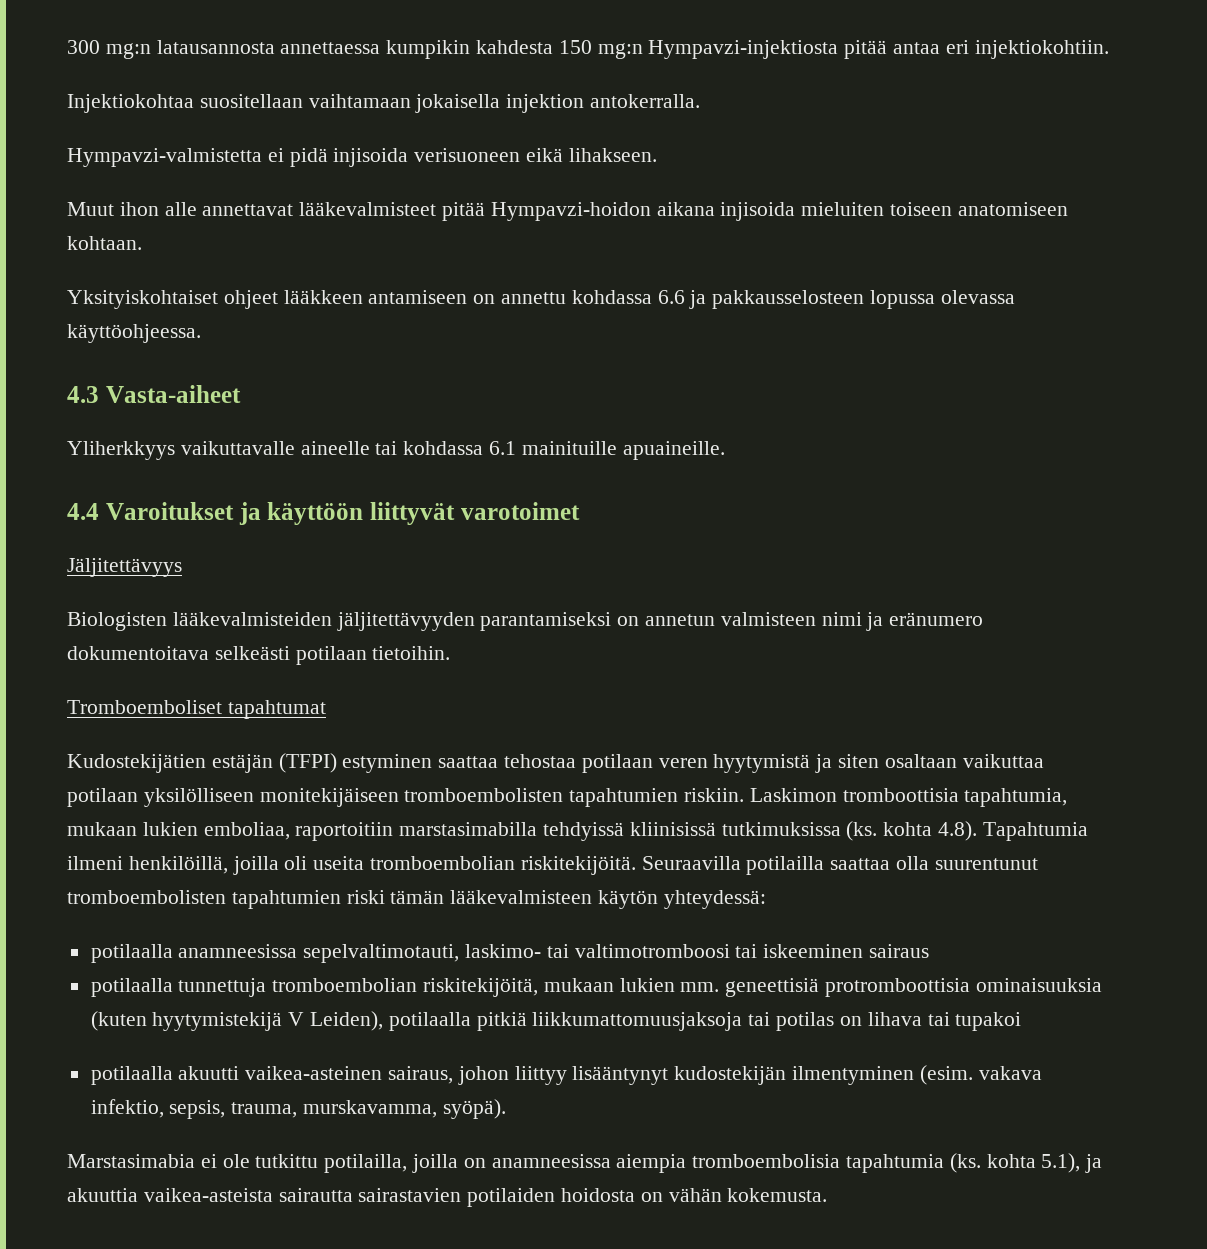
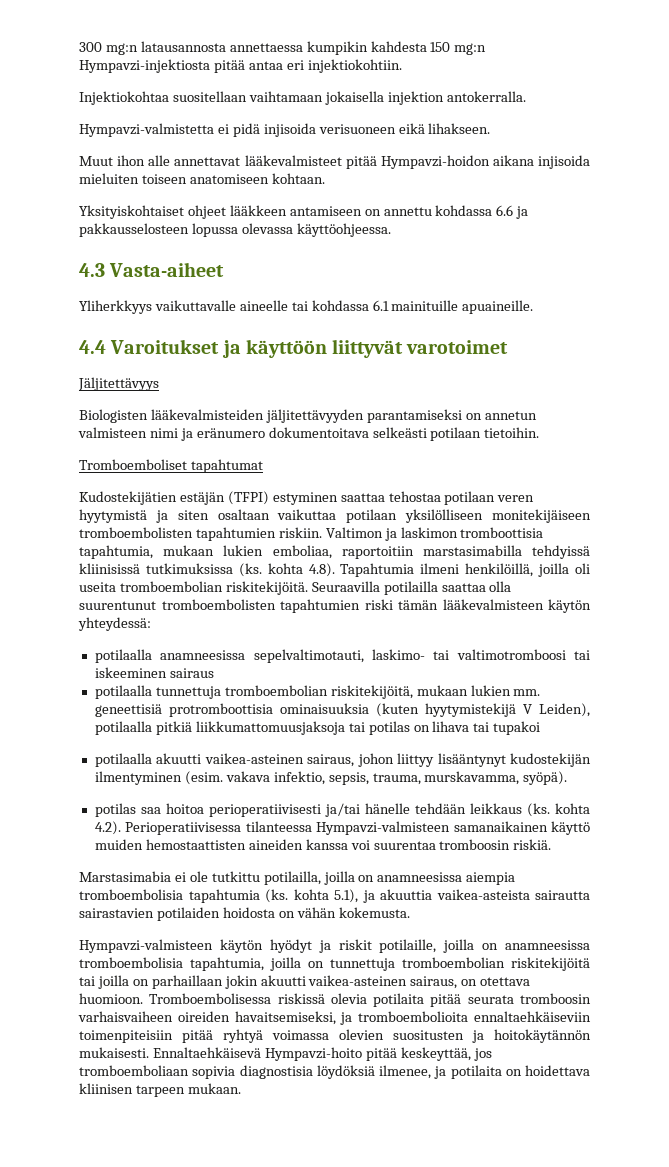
[749,788,837,802] Laskimon -> [325,527,458,541] Valtimon ja laskimon
(506, 1109) none -> [94,803,590,817] [94,821,590,835] [94,839,552,850] // potilas saa hoitoa perioperatiivisesti ja/tai hänelle tehdään leikkaus (ks. kohta 4.2). Perioperatiivisessa tilanteessa Hympavzi-valmisteen samanaikainen käyttö muiden hemostaattisten aineiden kanssa voi suurentaa tromboosin riskiä.
(828, 1195) none -> [79,939,590,953] [79,957,590,971] [79,975,531,989] [79,993,591,1007] [78,1011,591,1025] [79,1029,591,1043] [79,1047,492,1061] [79,1065,590,1079] [79,1083,241,1097] // Hympavzi-valmisteen käytön hyödyt ja riskit potilaille, joilla on anamneesissa tromboembolisia tapahtumia, joilla on tunnettuja tromboembolian riskitekijöitä tai joilla on parhaillaan jokin akuutti vaikea-asteinen sairaus, on otettava huomioon. Tromboembolisessa riskissä olevia potilaita pitää seurata tromboosin varhaisvaiheen oireiden havaitsemiseksi, ja tromboembolioita ennaltaehkäiseviin toimenpiteisiin pitää ryhtyä voimassa olevien suositusten ja hoitokäytännön mukaisesti. Ennaltaehkäisevä Hympavzi-hoito pitää keskeyttää, jos tromboemboliaan sopivia diagnostisia löydöksiä ilmenee, ja potilaita on hoidettava kliinisen tarpeen mukaan.

